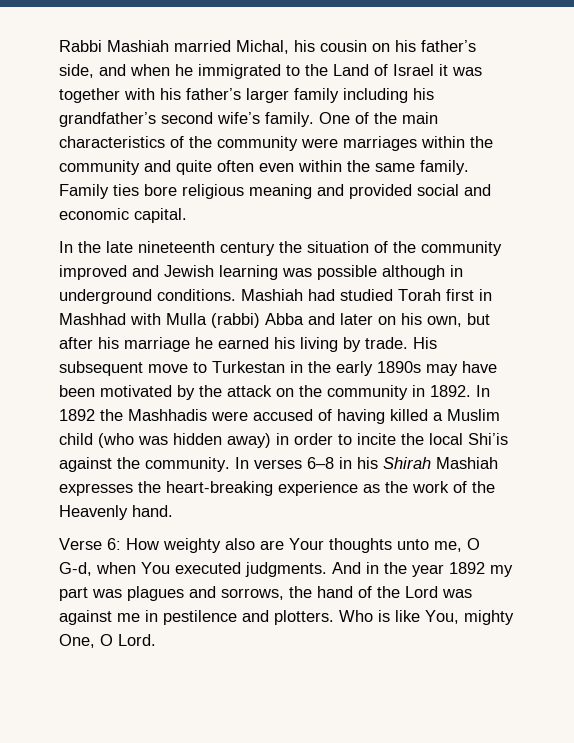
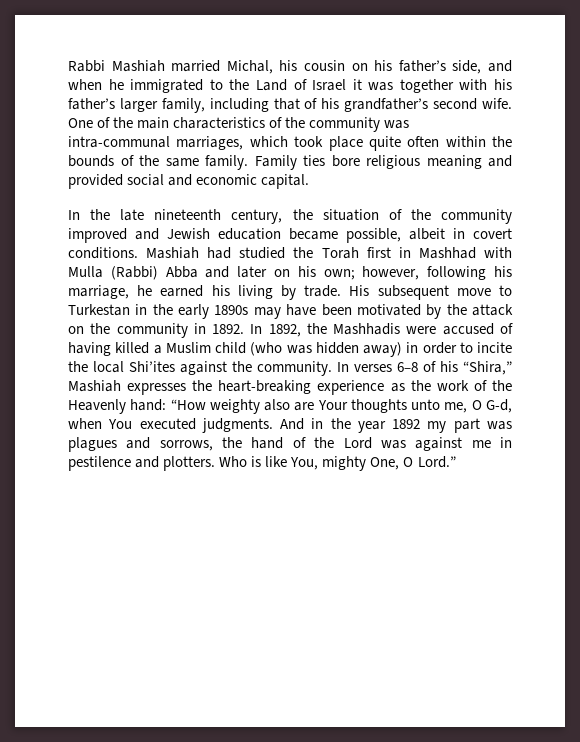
[294,88,408,103] family including -> [161,98,318,113] family, including that of
[217,112,314,127] wife’s family. -> [482,98,512,109] wife.
[301,136,493,151] [59,160,342,175] were marriages within the community and quite often even within -> [384,120,410,129] [68,136,512,151] [68,155,134,167] was intra-communal marriages, which took place quite often within the bounds of
[220,242,275,256] century -> [231,209,283,224] century,
[219,265,463,280] [59,289,152,304] learning was possible although in underground -> [218,228,512,243] education became possible, albeit in covert
(393, 295) none -> [293,247,314,258] the
[211,313,260,328] (rabbi) -> [110,266,158,280] (Rabbi)
[427,313,490,327] [59,337,190,352] own, but after his marriage -> [323,266,512,280] [68,285,129,299] own; however, following his marriage,
[59,409,95,421] 1892 -> [268,324,301,337] 1892,
[468,433,508,445] Shi’is -> [129,361,175,372] Shi’ites
[339,457,431,469] in his Shirah -> [423,361,512,375] of his “Shira,”
[132,505,173,517] [59,538,159,550] hand. // Verse 6: How -> [130,399,206,411] hand: “How
[118,634,156,646] Lord. -> [417,456,456,468] Lord.”

